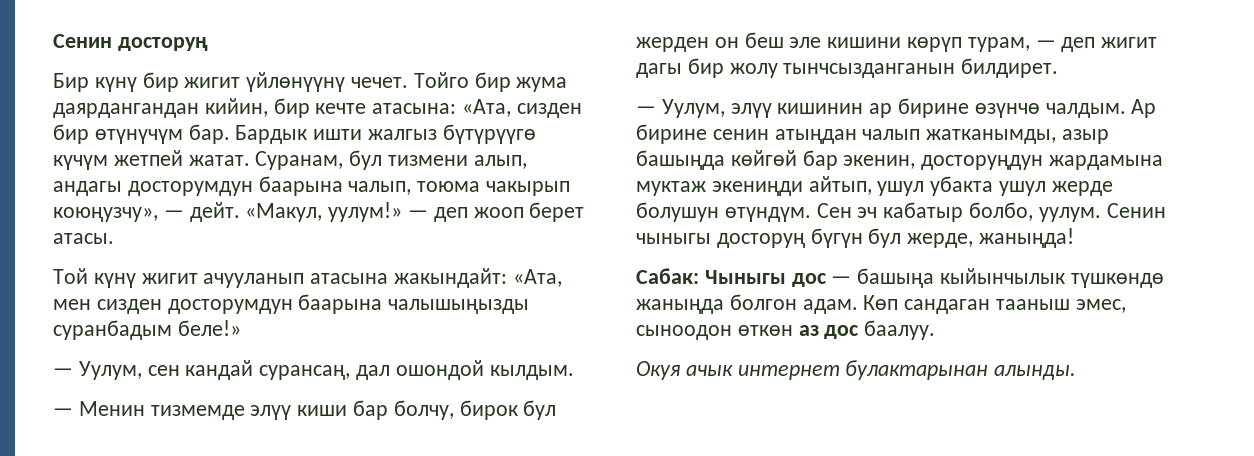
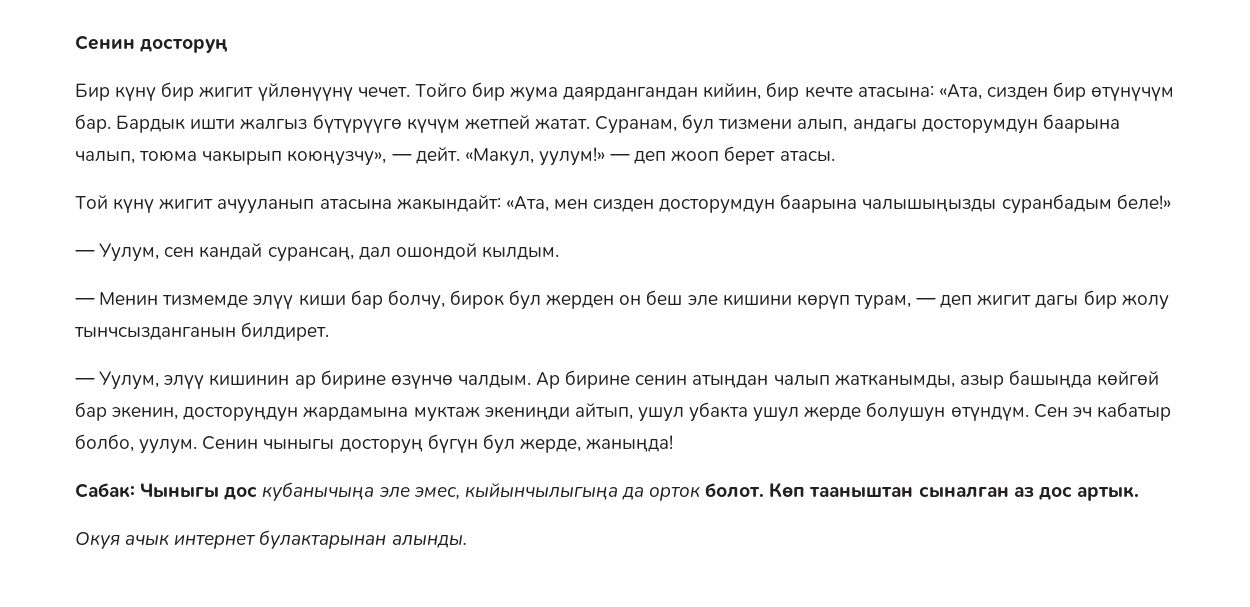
[831,268,1164,288] [636,294,1126,314] [636,325,793,340] — башыңа кыйынчылык түшкөндө жаныңда болгон адам. Көп сандаган тааныш эмес, сыноодон өткөн -> [262,482,1009,502] кубанычыңа эле эмес, кыйынчылыгыңа да орток болот. Көп тааныштан сыналган
[864,320,936,340] баалуу. -> [1076,486,1139,501] артык.

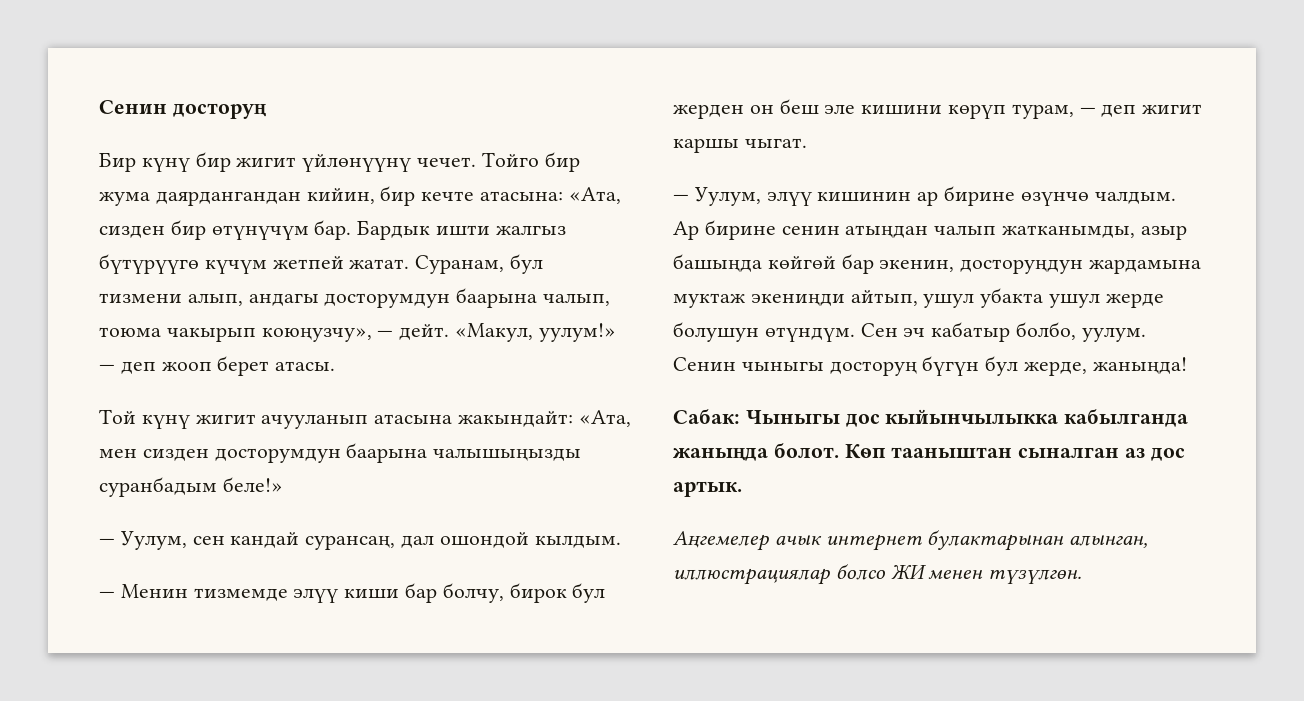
[1035,290,1169,310] [74,322,330,341] дагы бир жолу тынчсызданганын билдирет. -> [673,138,807,153] каршы чыгат.
[262,482,702,502] кубанычыңа эле эмес, кыйынчылыгыңа да орток -> [885,409,1189,427] [672,447,768,461] кыйынчылыкка кабылганда жаныңда
[75,532,120,550] Окуя -> [673,531,769,551] Аңгемелер
[391,535,467,548] алынды. -> [1069,535,1149,548] [673,564,1083,585] алынган, иллюстрациялар болсо ЖИ менен түзүлгөн.

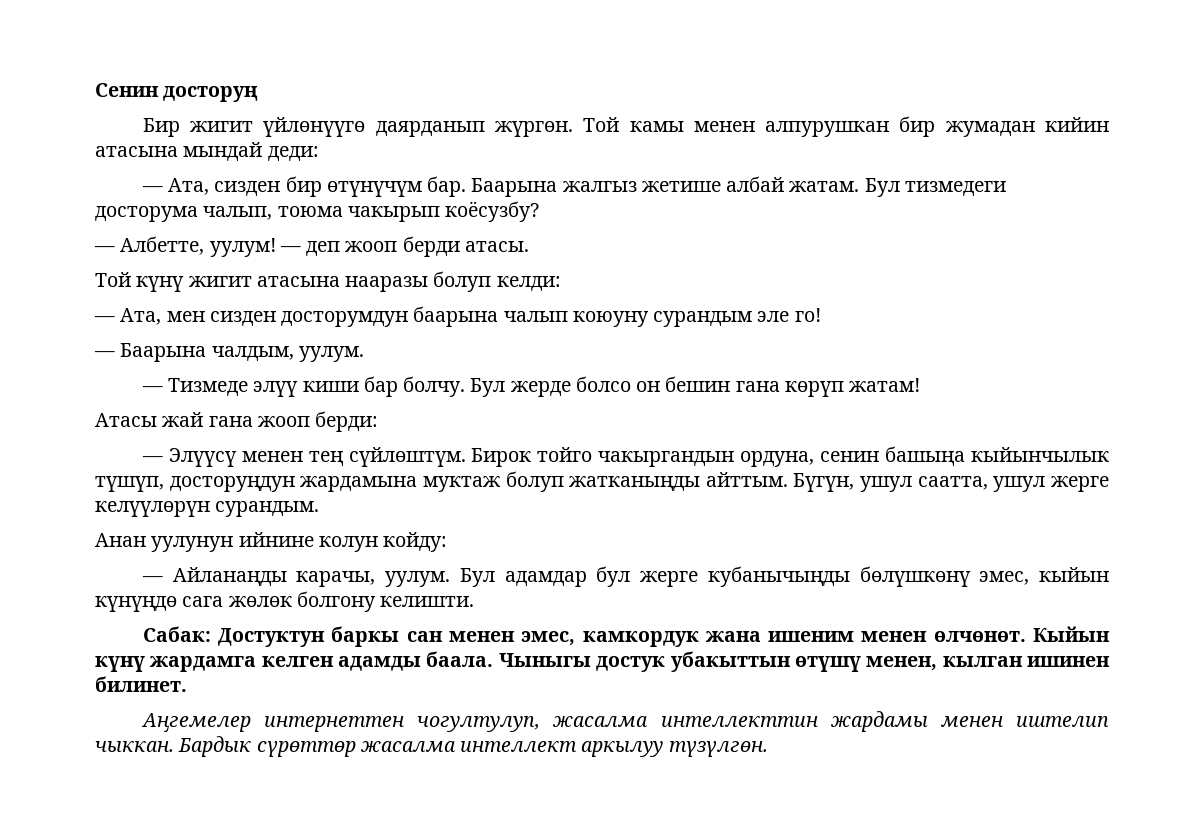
[141,152,580,172] [99,186,621,206] [99,220,566,240] [99,254,544,274] [99,288,611,308] [99,323,616,342] күнү бир жигит үйлөнүүнү чечет. Тойго бир жума даярдангандан кийин, бир кечте атасына: «Ата, сизден бир өтүнүчүм бар. Бардык ишти жалгыз бүтүрүүгө күчүм жетпей жатат. Суранам, бул тизмени алып, андагы досторумдун баарына чалып, тоюма чакырып коюңузчу», — дейт. «Макул, уулум!» -> [190,116,1110,137] [95,142,319,161] [141,176,1007,197] [95,201,540,222] [94,236,276,257] жигит үйлөнүүгө даярданып жүргөн. Той камы менен алпурушкан бир жумадан кийин атасына мындай деди: // — Ата, сизден бир өтүнүчүм бар. Баарына жалгыз жетише албай жатам. Бул тизмедеги досторума чалып, тоюма чакырып коёсузбу? // — Албетте, уулум!
[217,356,270,376] берет -> [402,236,460,257] берди
[261,410,631,429] [99,443,582,463] [99,477,283,497] [99,531,621,550] [99,584,288,601] ачууланып атасына жакындайт: «Ата, мен сизден досторумдун баарына чалышыңызды суранбадым беле!» // — Уулум, сен кандай сурансаң, дал ошондой кылдым. // — Менин тизмемде -> [256,271,561,292] [94,306,821,327] [94,343,364,362] [141,378,249,396] атасына нааразы болуп келди: // — Ата, мен сизден досторумдун баарына чалып коюуну сурандым эле го! // — Баарына чалдым, уулум. // — Тизмеде
[442,583,606,603] [673,99,1203,119] [673,138,807,153] [673,186,1176,206] [673,220,1187,240] [673,254,1202,274] [673,288,1164,308] [673,322,1146,342] [673,356,1187,376] [673,409,1189,427] [672,443,1185,461] [673,481,742,497] [673,530,1149,551] [673,564,984,585] болчу, бирок бул жерден он беш эле кишини көрүп турам, — деп жигит каршы чыгат. // — Уулум, элүү кишинин ар бирине өзүнчө чалдым. Ар бирине сенин атыңдан чалып жатканымды, азыр башыңда көйгөй бар экенин, досторуңдун жардамына муктаж экениңди айтып, ушул убакта ушул жерде болушун өтүндүм. Сен эч кабатыр болбо, уулум. Сенин чыныгы досторуң бүгүн бул жерде, жаныңда! // Сабак: Чыныгы дос кыйынчылыкка кабылганда жаныңда болот. Көп тааныштан сыналган аз дос артык. // Аңгемелер ачык интернет булактарынан алынган, иллюстрациялар болсо ЖИ менен -> [403,376,921,397] [95,411,379,432] [141,446,1110,467] [95,471,1109,492] [95,501,320,517] [95,532,448,552] [141,566,1110,587] [95,591,475,612] [142,626,1111,647] [95,651,1110,672] [95,676,187,692] [140,711,1109,732] [95,736,664,757] болчу. Бул жерде болсо он бешин гана көрүп жатам! // Атасы жай гана жооп берди: // — Элүүсү менен тең сүйлөштүм. Бирок тойго чакыргандын ордуна, сенин башыңа кыйынчылык түшүп, досторуңдун жардамына муктаж болуп жатканыңды айттым. Бүгүн, ушул саатта, ушул жерге келүүлөрүн сурандым. // Анан уулунун ийнине колун койду: // — Айланаңды карачы, уулум. Бул адамдар бул жерге кубанычыңды бөлүшкөнү эмес, кыйын күнүңдө сага жөлөк болгону келишти. // Сабак: Достуктун баркы сан менен эмес, камкордук жана ишеним менен өлчөнөт. Кыйын күнү жардамга келген адамды баала. Чыныгы достук убакыттын өтүшү менен, кылган ишинен билинет. // Аңгемелер интернеттен чогултулуп, жасалма интеллекттин жардамы менен иштелип чыккан. Бардык сүрөттөр жасалма интеллект аркылуу

